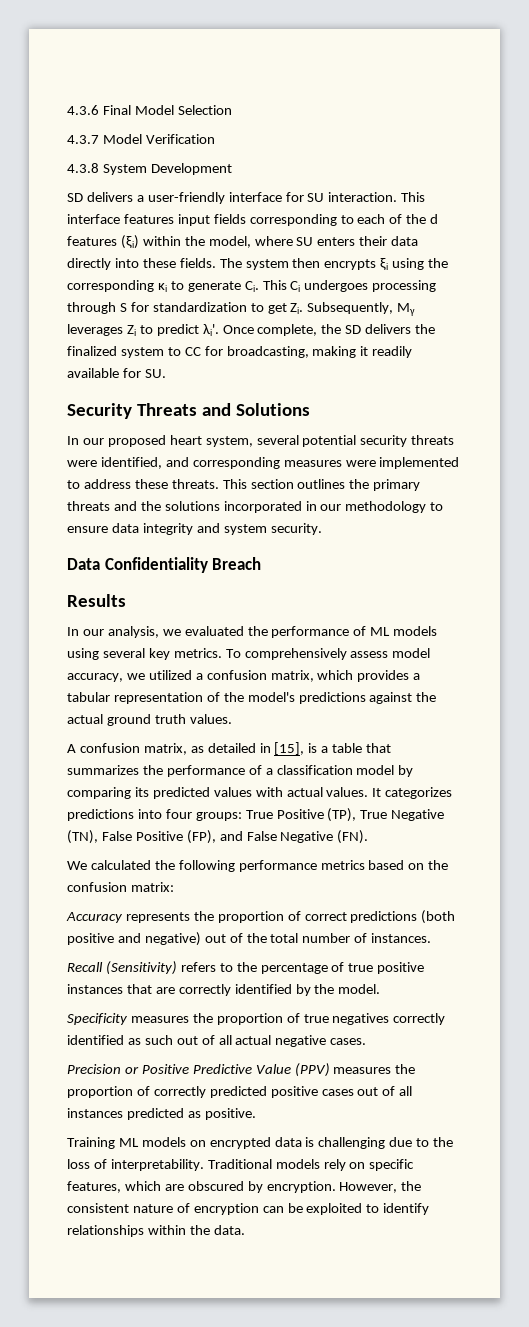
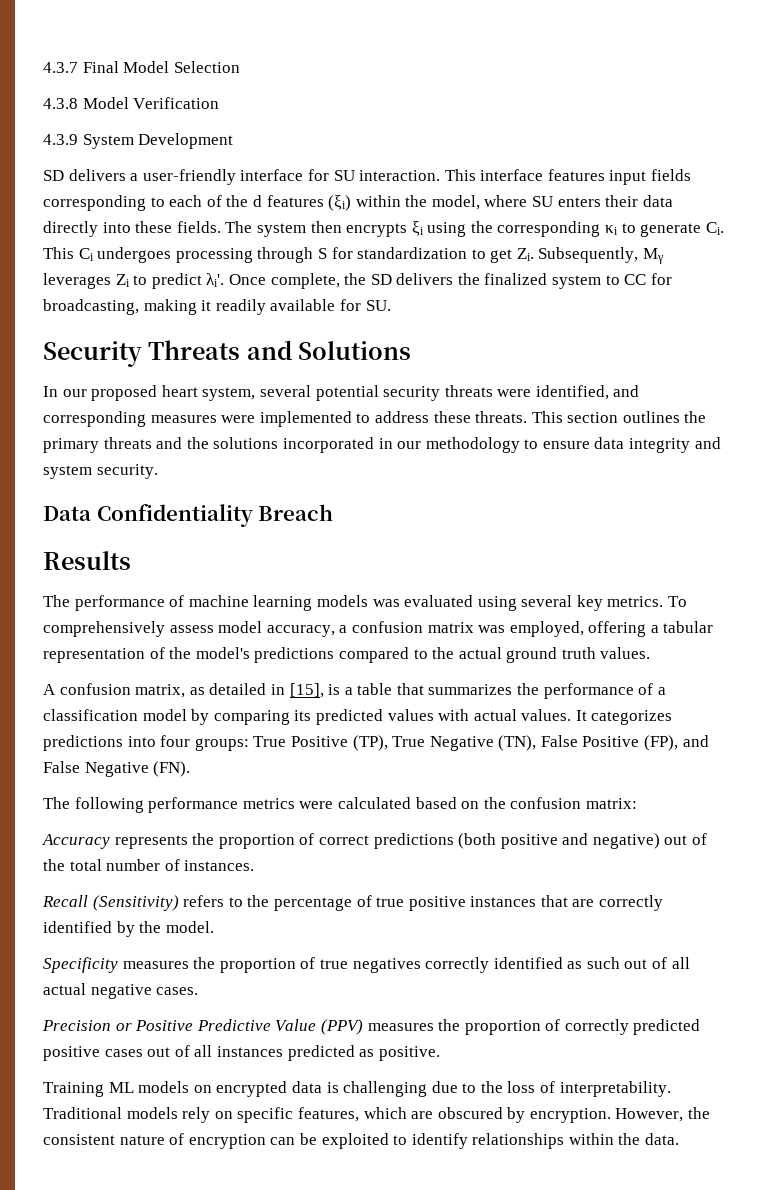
[67,105,99,115] 4.3.6 -> [43,62,78,73] 4.3.7
[67,135,99,144] 4.3.7 -> [43,98,78,109] 4.3.8
[67,163,99,173] 4.3.8 -> [43,134,78,145] 4.3.9
[67,626,438,638] In our analysis, we evaluated the performance of ML models -> [43,595,474,611] The performance of machine learning models was evaluated
[126,670,410,682] we utilized a confusion matrix, which provides -> [339,621,647,637] a confusion matrix was employed, offering
[369,692,413,704] against -> [338,647,428,663] compared to
[67,860,175,870] We calculated the -> [43,797,70,809] The
(365, 865) none -> [299,797,411,809] were calculated

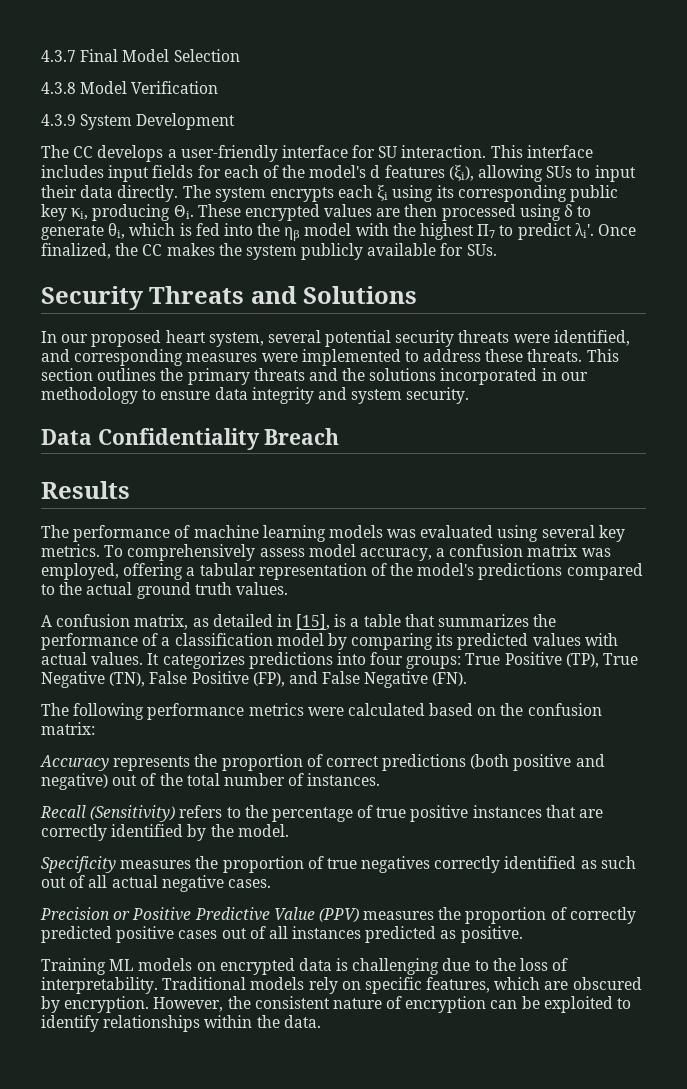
[43,169,126,181] SD delivers -> [41,145,164,162] The CC develops
[547,169,605,181] features -> [41,165,104,178] includes
[43,195,165,211] corresponding to -> [197,165,221,178] for
(249, 201) none -> [309,165,367,178] model's
[328,195,673,211] [43,221,724,237] [43,247,665,264] [43,273,672,289] [43,299,266,315] (ξi) within the model, where SU enters their data directly into these fields. The system then encrypts ξi using the corresponding κi to generate Ci. This Ci undergoes processing through S for standardization to get Zi. Subsequently, Mγ leverages Zi to predict λi'. Once complete, the SD delivers the finalized system to CC for broadcasting, making it readily -> [448,164,636,182] [41,184,619,202] [41,204,592,221] [41,223,636,241] [41,243,364,260] (ξi), allowing SUs to input their data directly. The system encrypts each ξi using its corresponding public key κi, producing Θi. These encrypted values are then processed using δ to generate θi, which is fed into the ηβ model with the highest Π7 to predict λi'. Once finalized, the CC makes the system publicly
[365,300,391,311] SU. -> [466,244,497,256] SUs.

